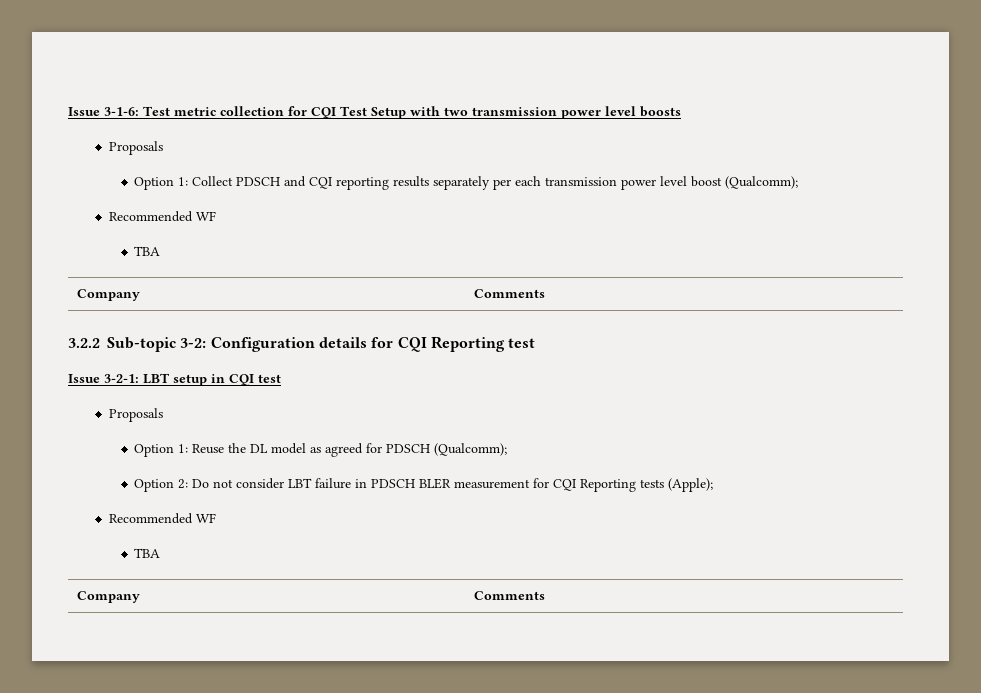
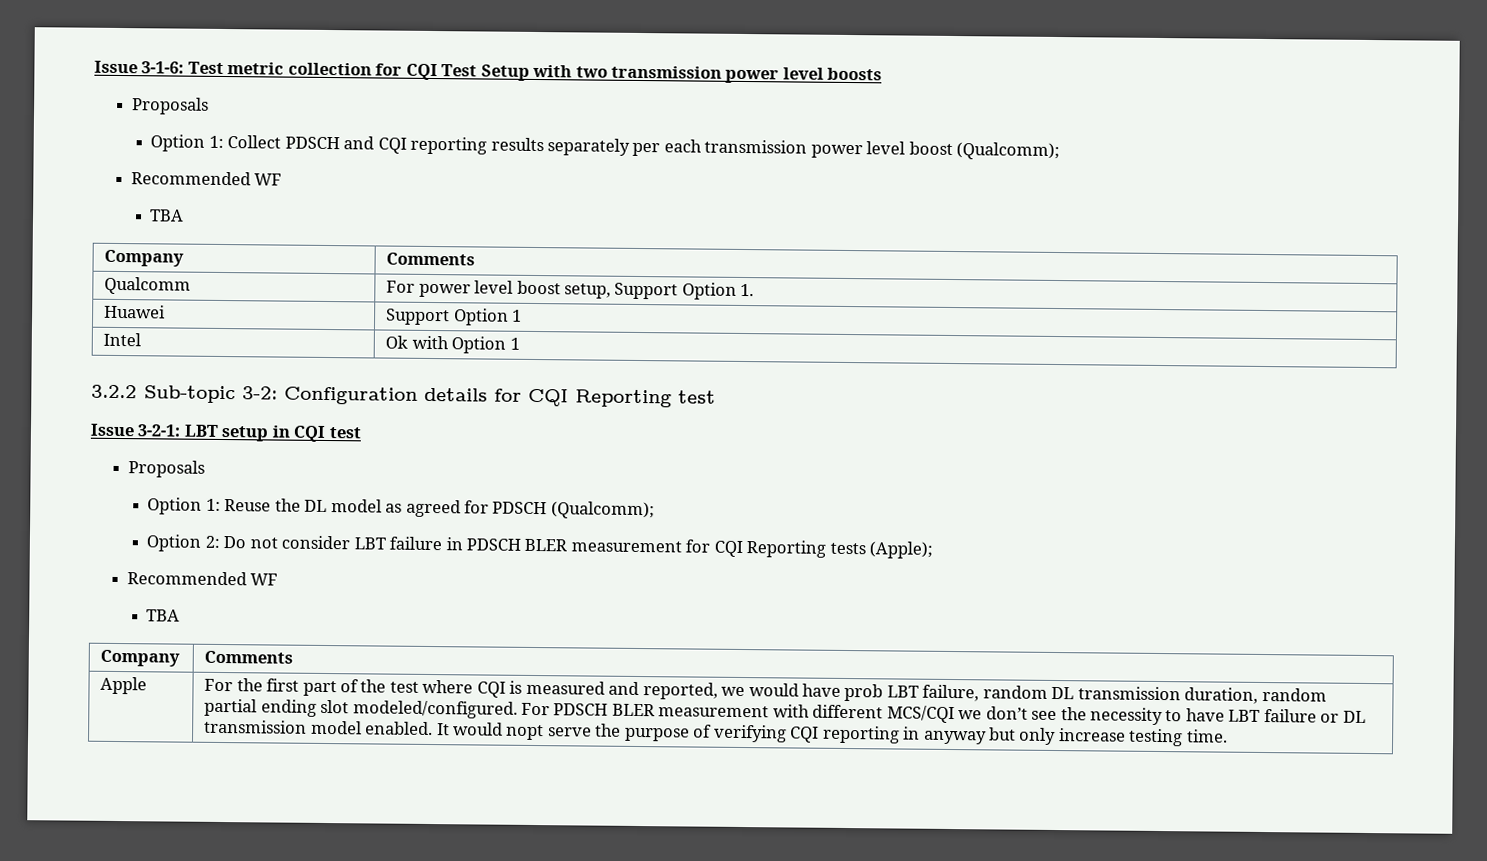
(545, 293) none -> [104,276,192,295] [386,280,755,300] [104,304,167,319] [386,308,523,326] [103,332,142,347] [385,335,520,354] // Qualcomm | For power level boost setup, Support Option 1. // Huawei | Support Option 1 // Intel | Ok with Option 1
(545, 595) none -> [100,676,148,695] [204,678,1327,704] [204,698,1366,726] [204,719,1228,747] // Apple | For the first part of the test where CQI is measured and reported, we would have prob LBT failure, random DL transmission duration, random partial ending slot modeled/configured. For PDSCH BLER measurement with different MCS/CQI we don’t see the necessity to have LBT failure or DL transmission model enabled. It would nopt serve the purpose of verifying CQI reporting in anyway but only increase testing time.

